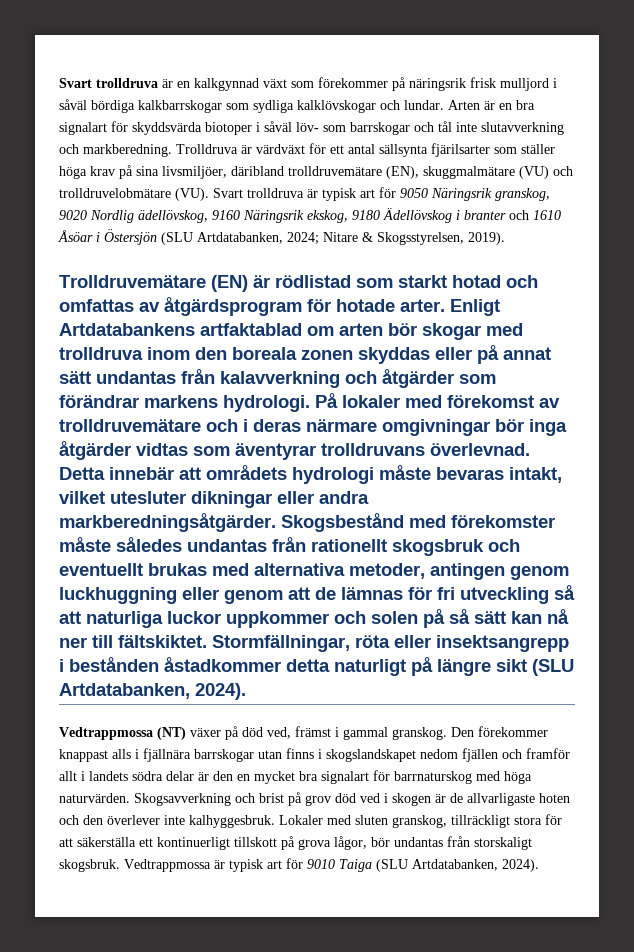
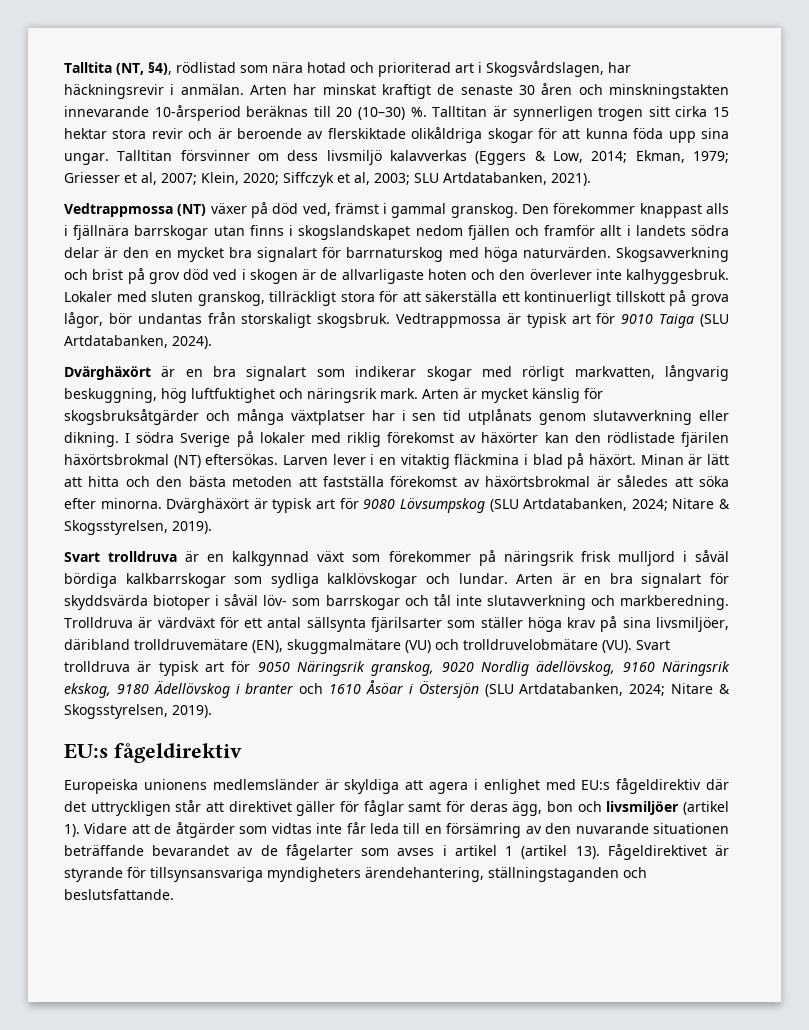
(59, 83) none -> [64,61,631,77] [64,83,729,99] [64,105,730,121] [64,127,729,143] [64,150,730,165] [64,172,591,187] [64,202,729,218] [64,225,729,240] [64,247,730,262] [64,268,729,284] [64,290,730,306] [64,312,729,328] [64,335,212,349] [64,365,730,381] [64,388,603,403] [64,409,730,425] [64,431,729,447] [64,453,729,469] [64,475,730,487] [64,498,731,513] [64,520,212,535] Talltita (NT, §4), rödlistad som nära hotad och prioriterad art i Skogsvårdslagen, har häckningsrevir i anmälan. Arten har minskat kraftigt de senaste 30 åren och minskningstakten innevarande 10-årsperiod beräknas till 20 (10–30) %. Talltitan är synnerligen trogen sitt cirka 15 hektar stora revir och är beroende av flerskiktade olikåldriga skogar för att kunna föda upp sina ungar. Talltitan försvinner om dess livsmiljö kalavverkas (Eggers & Low, 2014; Ekman, 1979; Griesser et al, 2007; Klein, 2020; Siffczyk et al, 2003; SLU Artdatabanken, 2021). // Vedtrappmossa (NT) växer på död ved, främst i gammal granskog. Den förekommer knappast alls i fjällnära barrskogar utan finns i skogslandskapet nedom fjällen och framför allt i landets södra delar är den en mycket bra signalart för barrnaturskog med höga naturvärden. Skogsavverkning och brist på grov död ved i skogen är de allvarligaste hoten och den överlever inte kalhyggesbruk. Lokaler med sluten granskog, tillräckligt stora för att säkerställa ett kontinuerligt tillskott på grova lågor, bör undantas från storskaligt skogsbruk. Vedtrappmossa är typisk art för 9010 Taiga (SLU Artdatabanken, 2024). // Dvärghäxört är en bra signalart som indikerar skogar med rörligt markvatten, långvarig beskuggning, hög luftfuktighet och näringsrik mark. Arten är mycket känslig för skogsbruksåtgärder och många växtplatser har i sen tid utplånats genom slutavverkning eller dikning. I södra Sverige på lokaler med riklig förekomst av häxörter kan den rödlistade fjärilen häxörtsbrokmal (NT) eftersökas. Larven lever i en vitaktig fläckmina i blad på häxört. Minan är lätt att hitta och den bästa metoden att fastställa förekomst av häxörtsbrokmal är således att söka efter minorna. Dvärghäxört är typisk art för 9080 Lövsumpskog (SLU Artdatabanken, 2024; Nitare & Skogsstyrelsen, 2019). //
[59,275,538,292] [59,297,500,316] [59,323,523,340] [59,345,551,364] [59,369,496,388] [59,393,560,412] [59,419,567,436] [59,441,530,460] [59,465,562,484] [59,491,369,508] [59,513,555,532] [59,537,520,556] [59,563,569,580] [59,585,575,604] [59,609,569,628] [59,635,569,652] [59,657,574,676] [59,683,246,700] [59,726,548,740] [59,748,570,762] [59,770,532,784] [59,792,570,806] [59,814,562,828] [59,836,532,850] [59,858,539,872] Trolldruvemätare (EN) är rödlistad som starkt hotad och omfattas av åtgärdsprogram för hotade arter. Enligt Artdatabankens artfaktablad om arten bör skogar med trolldruva inom den boreala zonen skyddas eller på annat sätt undantas från kalavverkning och åtgärder som förändrar markens hydrologi. På lokaler med förekomst av trolldruvemätare och i deras närmare omgivningar bör inga åtgärder vidtas som äventyrar trolldruvans överlevnad. Detta innebär att områdets hydrologi måste bevaras intakt, vilket utesluter dikningar eller andra markberedningsåtgärder. Skogsbestånd med förekomster måste således undantas från rationellt skogsbruk och eventuellt brukas med alternativa metoder, antingen genom luckhuggning eller genom att de lämnas för fri utveckling så att naturliga luckor uppkommer och solen på så sätt kan nå ner till fältskiktet. Stormfällningar, röta eller insektsangrepp i bestånden åstadkommer detta naturligt på längre sikt (SLU Artdatabanken, 2024). // Vedtrappmossa (NT) växer på död ved, främst i gammal granskog. Den förekommer knappast alls i fjällnära barrskogar utan finns i skogslandskapet nedom fjällen och framför allt i landets södra delar är den en mycket bra signalart för barrnaturskog med höga naturvärden. Skogsavverkning och brist på grov död ved i skogen är de allvarligaste hoten och den överlever inte kalhyggesbruk. Lokaler med sluten granskog, tillräckligt stora för att säkerställa ett kontinuerligt tillskott på grova lågor, bör undantas från storskaligt skogsbruk. Vedtrappmossa är typisk art för 9010 Taiga (SLU Artdatabanken, 2024). -> [64,743,242,763] [64,778,729,794] [64,800,729,816] [64,822,729,838] [64,844,729,860] [64,867,647,882] [64,889,174,900] EU:s fågeldirektiv // Europeiska unionens medlemsländer är skyldiga att agera i enlighet med EU:s fågeldirektiv där det uttryckligen står att direktivet gäller för fåglar samt för deras ägg, bon och livsmiljöer (artikel 1). Vidare att de åtgärder som vidtas inte får leda till en försämring av den nuvarande situationen beträffande bevarandet av de fågelarter som avses i artikel 1 (artikel 13). Fågeldirektivet är styrande för tillsynsansvariga myndigheters ärendehantering, ställningstaganden och beslutsfattande.

